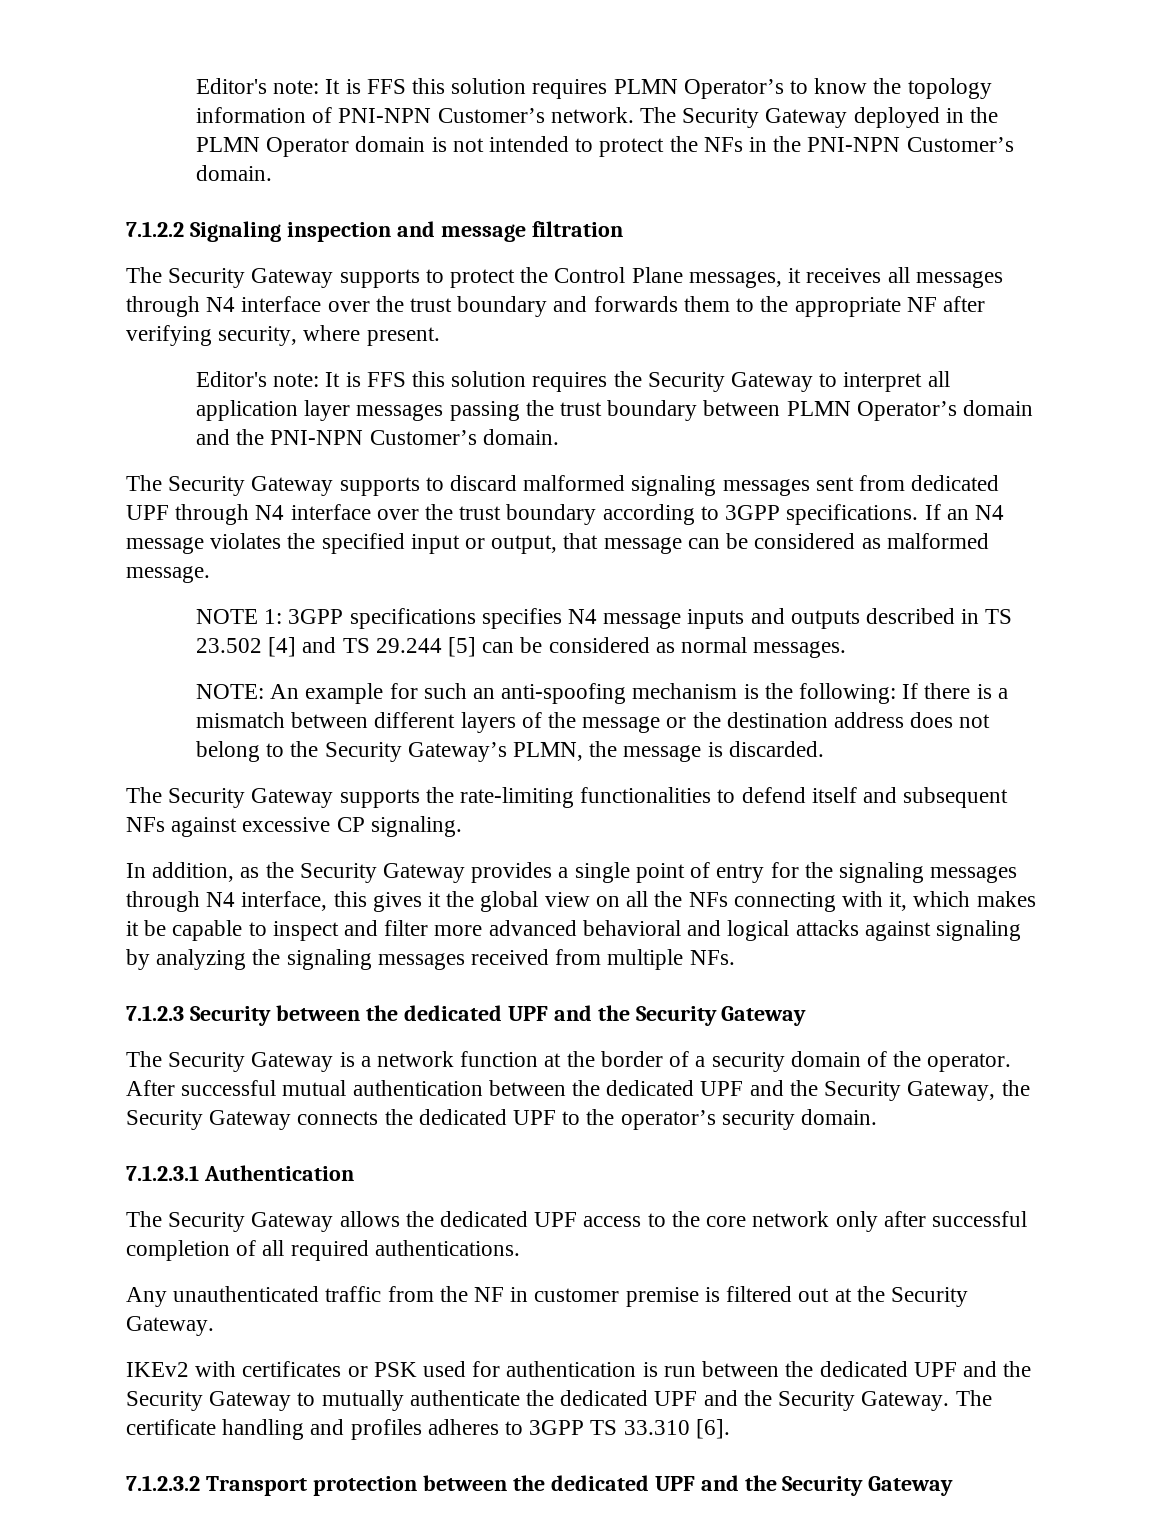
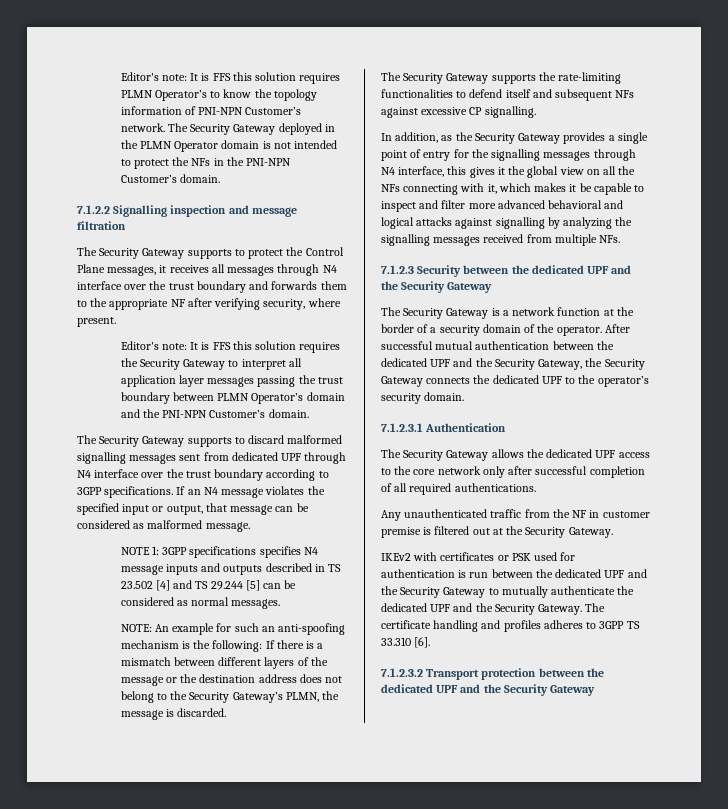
[189,221,281,242] Signaling -> [113,205,168,217] Signalling
[631,475,717,496] signaling -> [77,452,126,464] signalling
[370,816,462,837] signaling. -> [484,106,536,118] signalling.
[838,862,924,883] signaling -> [491,149,541,161] signalling
[935,920,1021,941] signaling -> [495,217,545,229] signalling
[286,949,372,970] signaling -> [381,234,430,246] signalling

